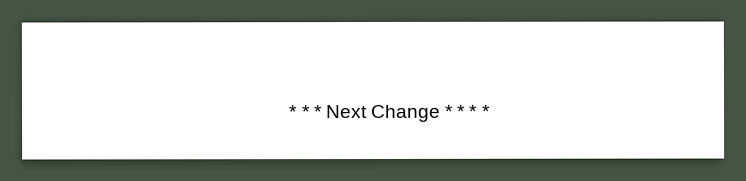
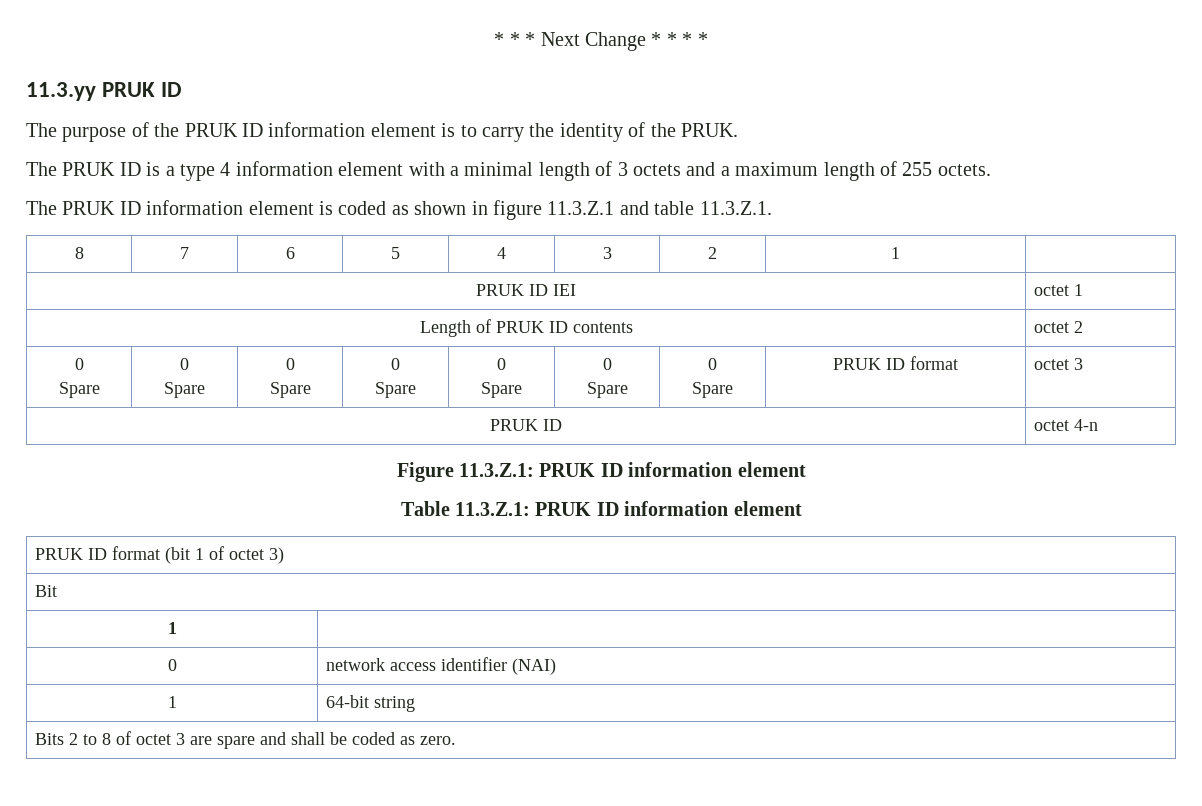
(491, 111) none -> [26,82,183,101] [26,122,738,142] [26,161,991,181] [26,200,772,220] [74,247,84,259] [180,247,189,259] [285,247,295,259] [391,247,400,259] [497,247,506,259] [602,247,612,259] [708,247,717,259] [891,247,900,259] [476,284,576,296] [1033,284,1083,296] [419,319,633,337] [1033,321,1083,333] [74,358,84,370] [58,382,100,398] [180,358,189,370] [164,382,205,398] [285,358,295,370] [269,382,311,398] [391,358,400,370] [375,382,416,398] [497,358,506,370] [481,382,522,398] [602,358,612,370] [586,382,628,398] [708,358,717,370] [692,382,733,398] [833,356,958,370] [1033,358,1083,370] [490,419,562,431] [1033,419,1098,431] [396,462,806,482] [400,501,802,516] [34,546,284,564] [34,585,57,597] [167,622,177,634] [167,659,177,671] [325,657,556,675] [167,696,177,708] [325,695,415,712] [34,731,456,749] // 11.3.yy PRUK ID // The purpose of the PRUK ID information element is to carry the identity of the PRUK. // The PRUK ID is a type 4 information element with a minimal length of 3 octets and a maximum length of 255 octets. // The PRUK ID information element is coded as shown in figure 11.3.Z.1 and table 11.3.Z.1. // 8 | 7 | 6 | 5 | 4 | 3 | 2 | 1 | // PRUK ID IEI | octet 1 // Length of PRUK ID contents | octet 2 // 0 // Spare | 0 // Spare | 0 // Spare | 0 // Spare | 0 // Spare | 0 // Spare | 0 // Spare | PRUK ID format | octet 3 // PRUK ID | octet 4-n // Figure 11.3.Z.1: PRUK ID information element // Table 11.3.Z.1: PRUK ID information element // PRUK ID format (bit 1 of octet 3) // Bit // 1 | // 0 | network access identifier (NAI) // 1 | 64-bit string // Bits 2 to 8 of octet 3 are spare and shall be coded as zero.

